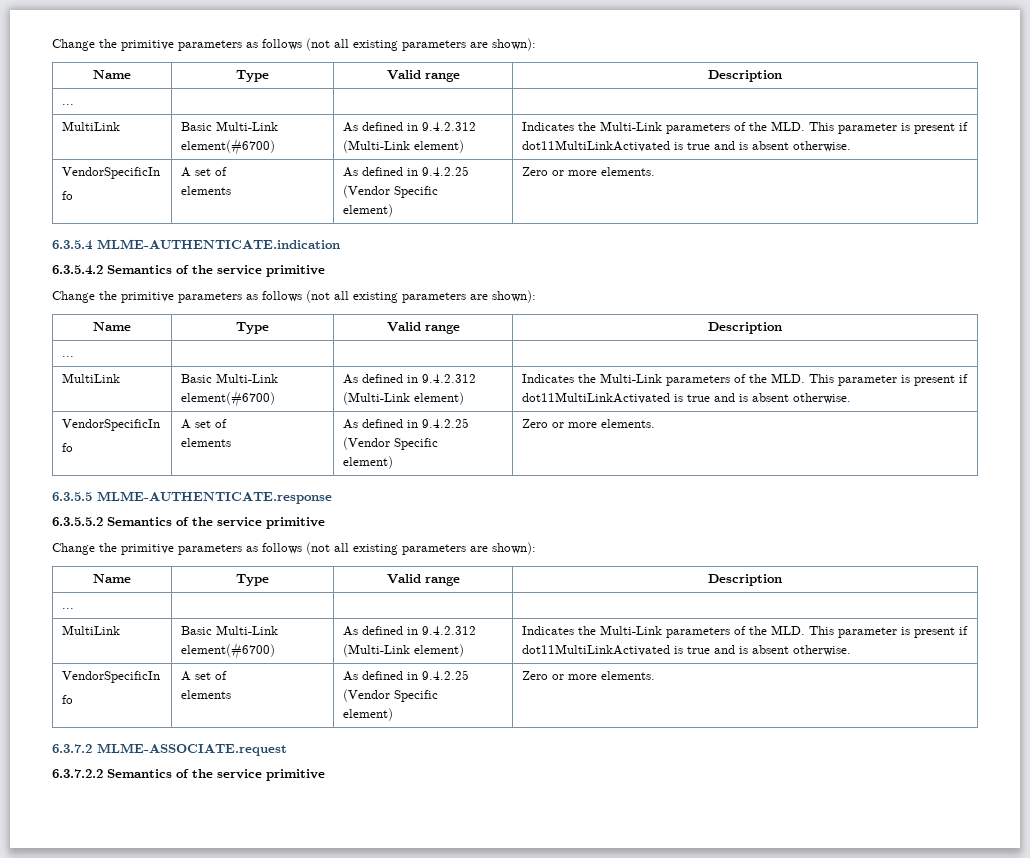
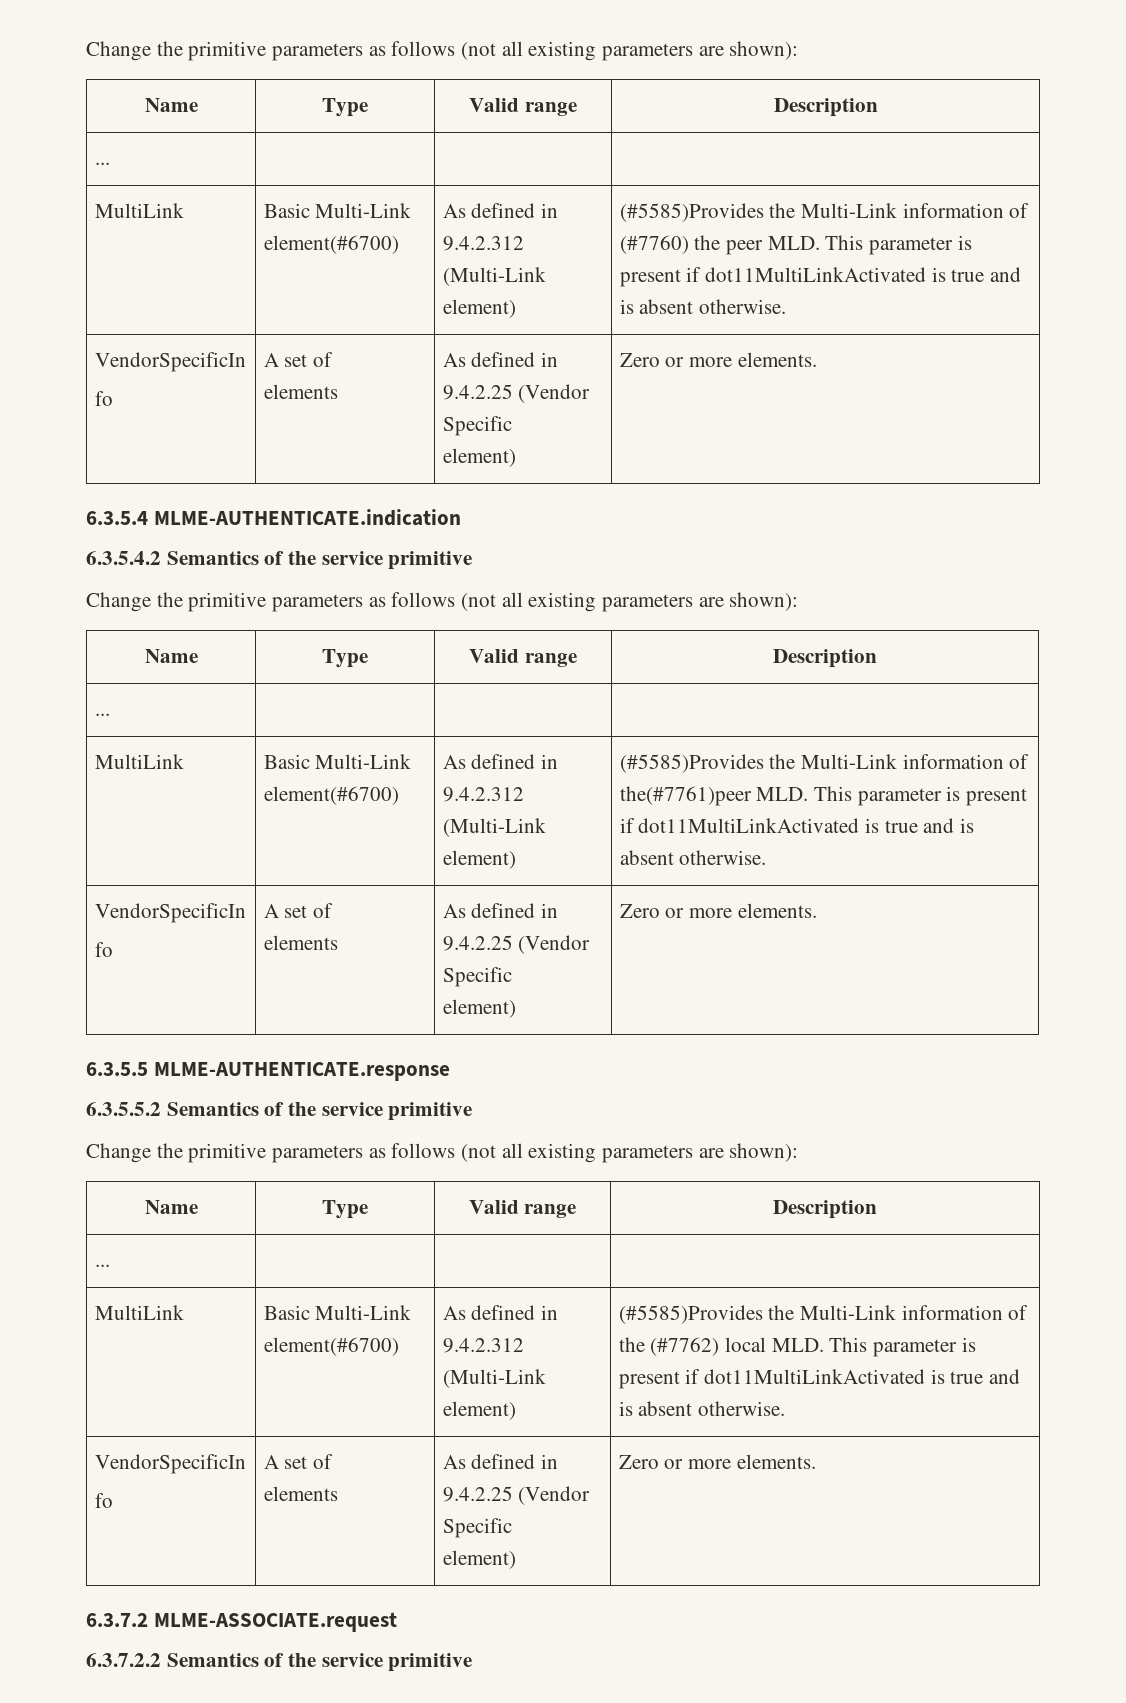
[522,121,768,134] Indicates the Multi-Link parameters of the -> [619,203,1030,222] [619,235,764,255] (#5585)Provides the Multi-Link information of (#7760) the peer
[522,373,768,386] Indicates the Multi-Link parameters of the -> [619,754,1030,773] [619,786,752,806] (#5585)Provides the Multi-Link information of the(#7761)peer
[522,625,768,638] Indicates the Multi-Link parameters of the -> [618,1305,1029,1324] [618,1337,767,1356] (#5585)Provides the Multi-Link information of the (#7762) local

